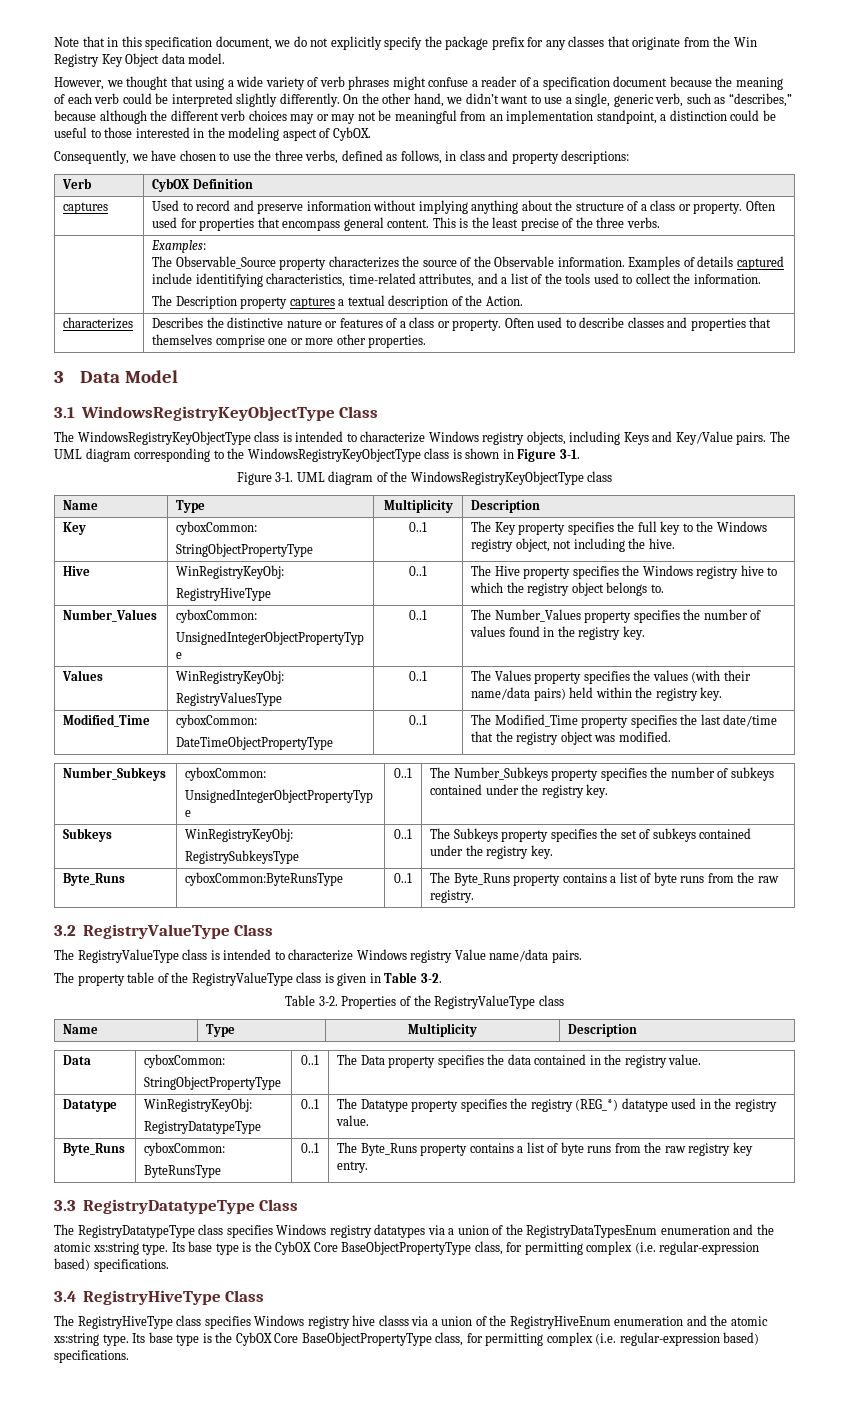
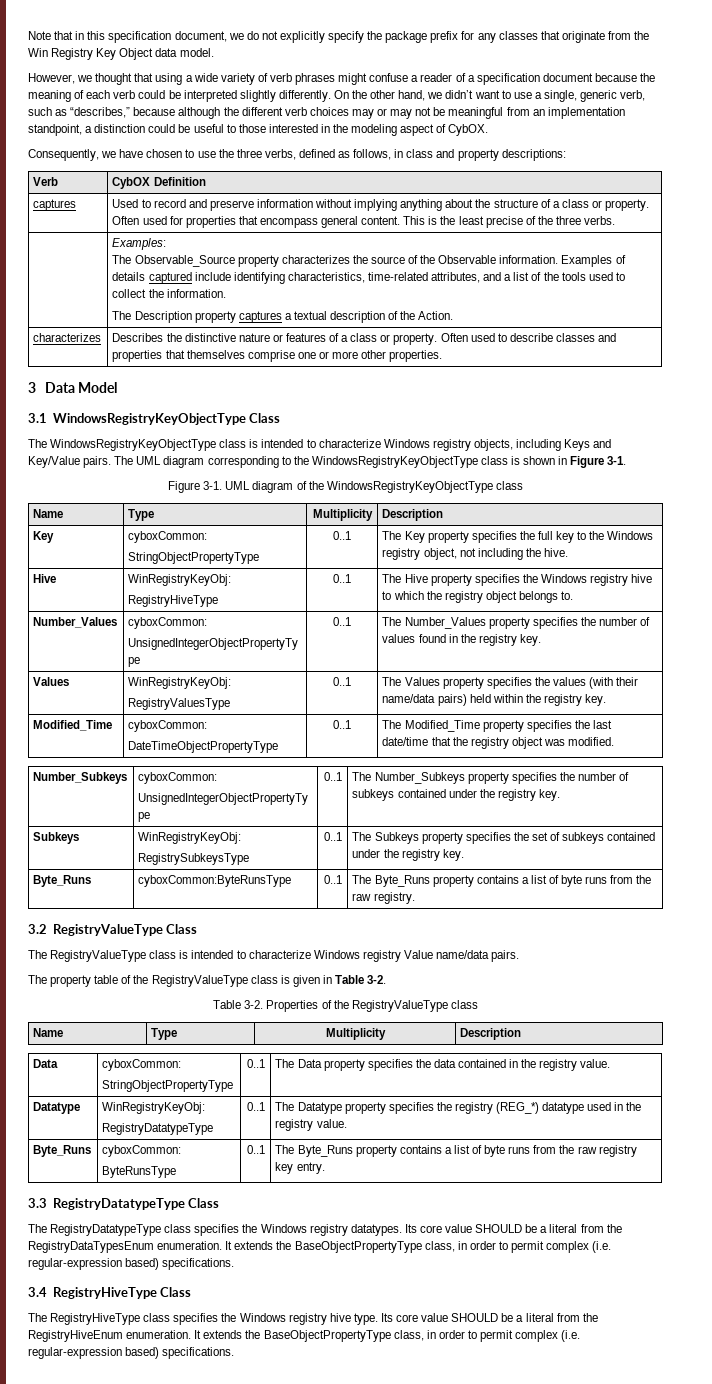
[195,273,263,287] identitifying -> [233,272,285,284] identifying
[276,1224,774,1238] [54,1241,583,1255] Windows registry datatypes via a union of the RegistryDataTypesEnum enumeration and the atomic xs:string type. Its base type is the CybOX Core BaseObjectPropertyType class, for permitting -> [242,1224,622,1236] [28,1241,545,1253] the Windows registry datatypes. Its core value SHOULD be a literal from the RegistryDataTypesEnum enumeration. It extends the BaseObjectPropertyType class, in order to permit
[254,1315,768,1329] [53,1332,544,1346] Windows registry hive classs via a union of the RegistryHiveEnum enumeration and the atomic xs:string type. Its base type is the CybOX Core BaseObjectPropertyType class, for permitting -> [221,1313,598,1325] [28,1330,514,1342] the Windows registry hive type. Its core value SHOULD be a literal from the RegistryHiveEnum enumeration. It extends the BaseObjectPropertyType class, in order to permit

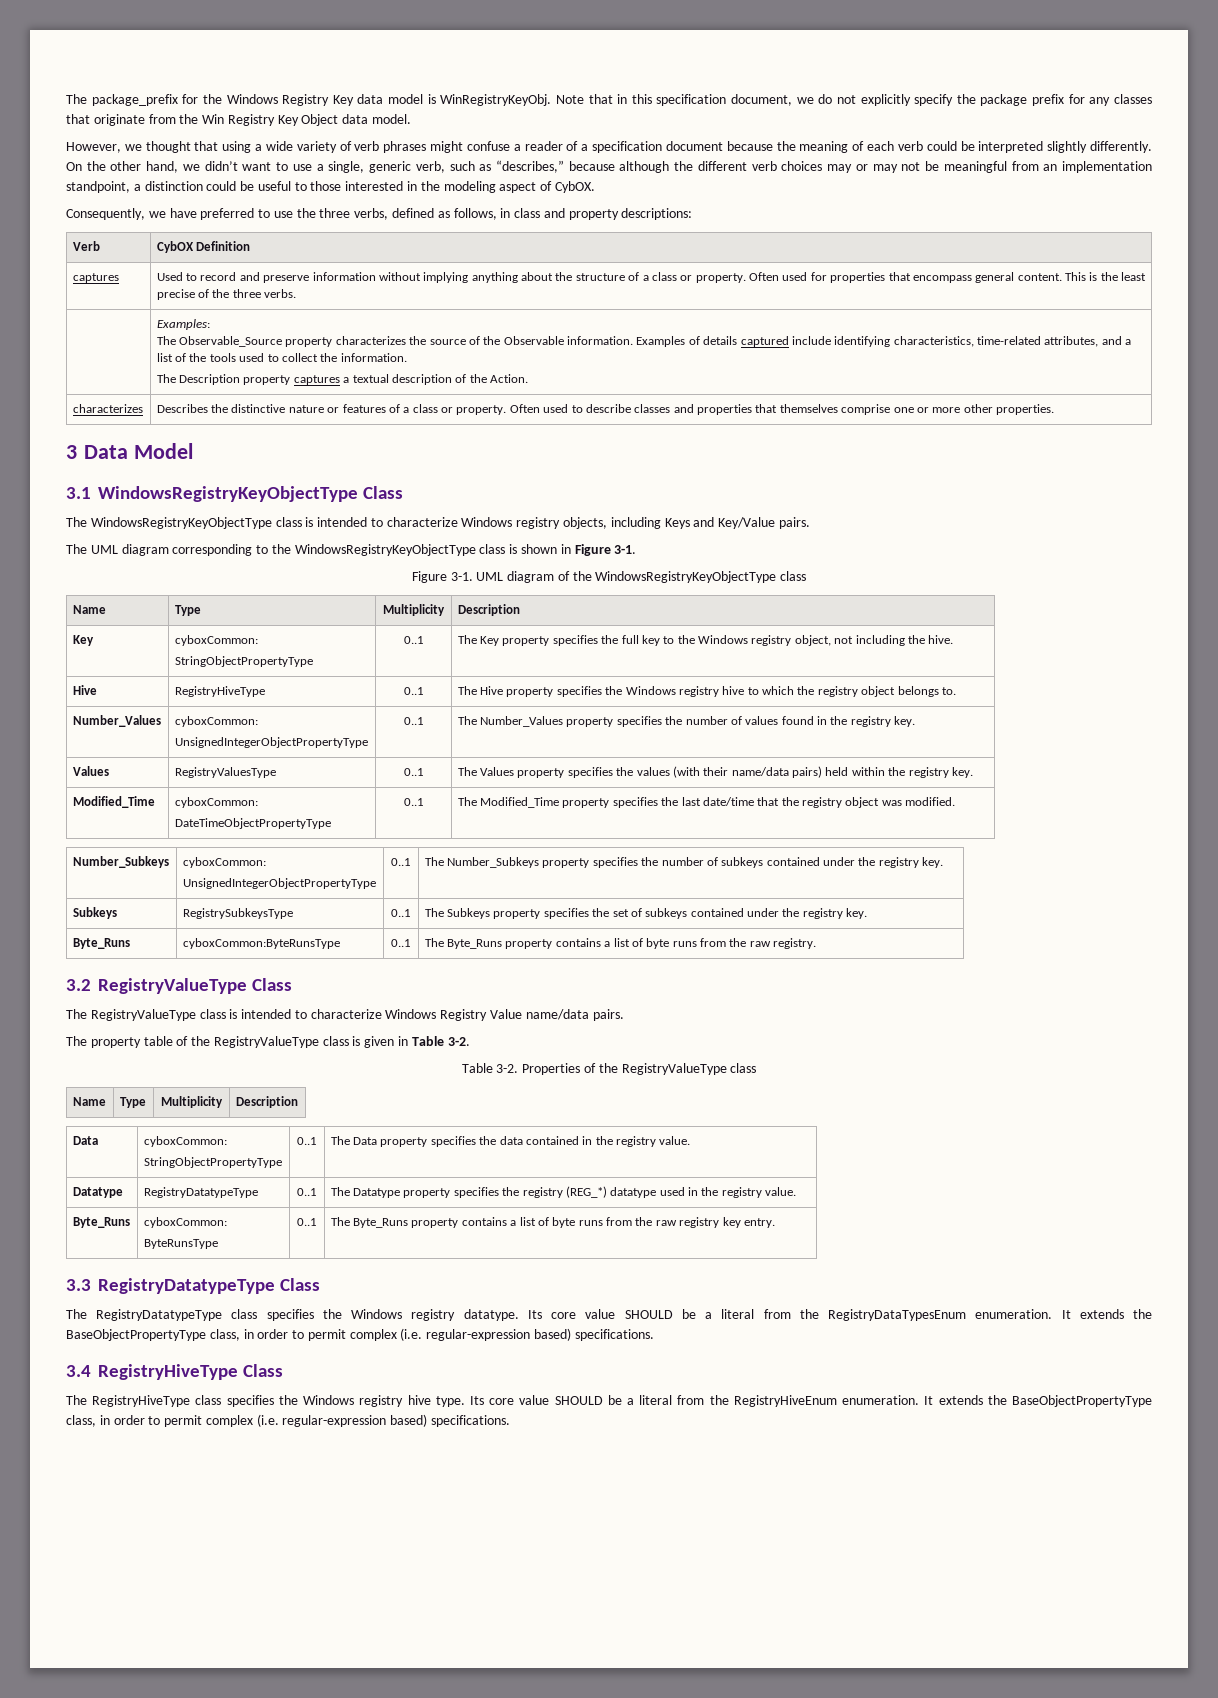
(28, 35) none -> [66,94,552,106] The package_prefix for the Windows Registry Key data model is WinRegistryKeyObj.
[146,149,183,158] chosen -> [200,208,255,220] preferred
(112, 462) none -> (810, 523) //
[128,574,232,586] WinRegistryKeyObj: // -> (97, 690) none
[128,677,232,689] WinRegistryKeyObj: // -> (109, 771) none
[138,832,242,844] WinRegistryKeyObj: // -> (117, 913) none
[362,950,401,962] registry -> [440,1009,488,1021] Registry
[102,1102,206,1114] WinRegistryKeyObj: // -> (123, 1192) none
[350,1224,402,1236] datatypes. -> [463,1309,519,1321] datatype.

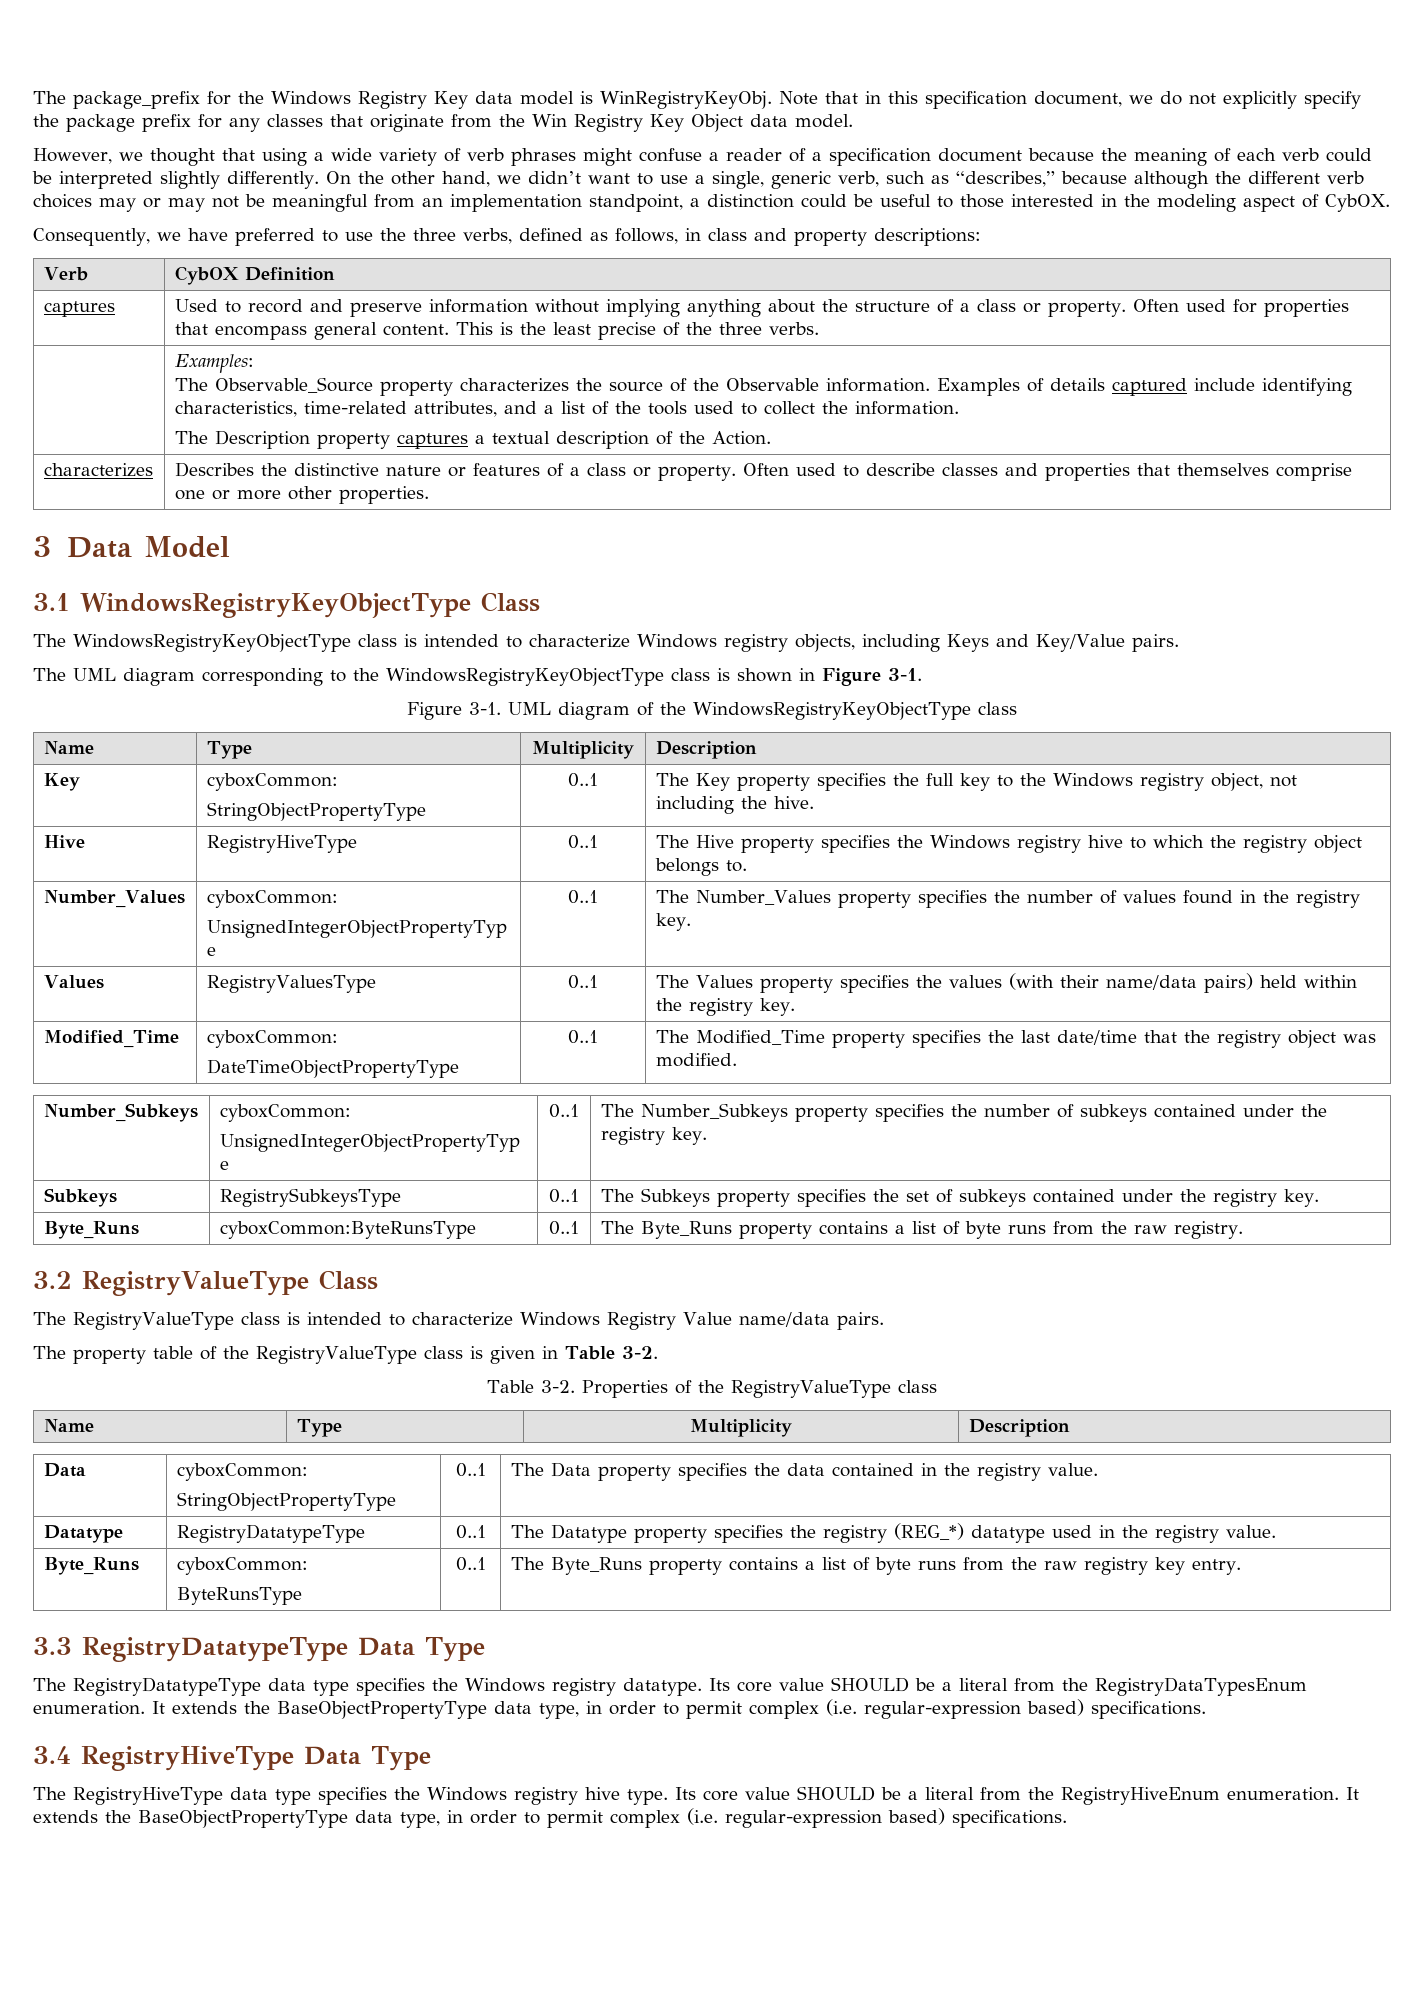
[280,1278,321,1291] Class -> [358,1637,486,1662] Data Type
[231,1309,258,1319] class -> [267,1678,349,1696] data type
[209,1329,240,1341] class, -> [493,1701,579,1719] data type,
[243,1364,284,1377] Class -> [304,1746,432,1771] Data Type
[195,1395,222,1405] class -> [229,1787,311,1805] data type
[66,1415,96,1427] class, -> [354,1810,440,1828] data type,

